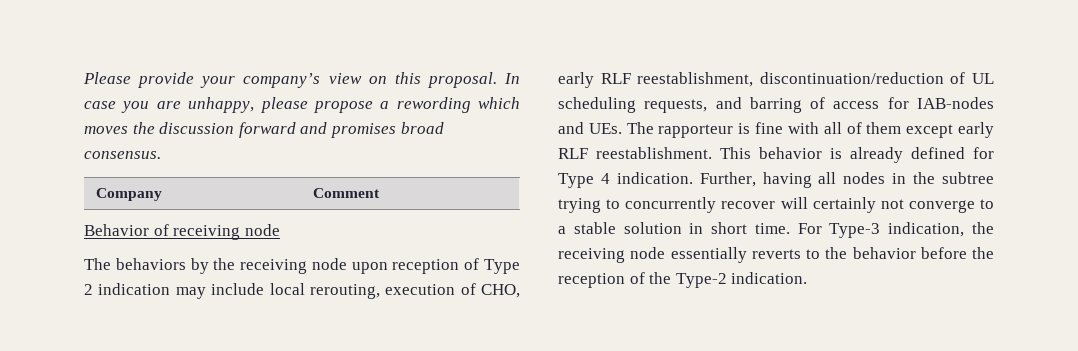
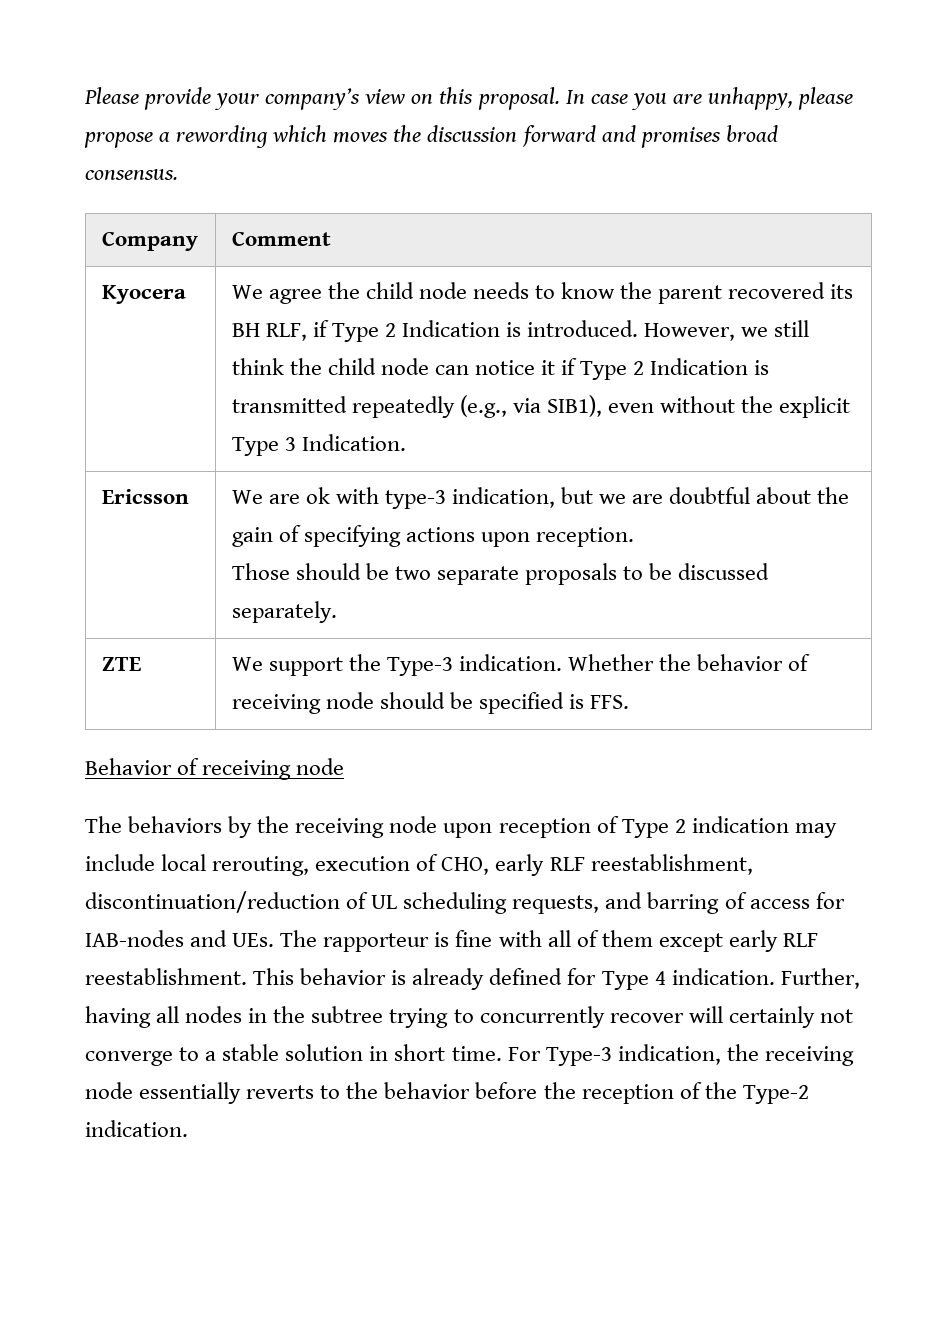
(380, 193) none -> [101,285,186,304] [231,282,854,304] [231,320,810,342] [231,358,770,380] [231,395,851,418] [231,434,406,456] [101,489,189,504] [231,487,850,509] [231,525,635,547] [231,563,770,585] [231,601,337,623] [101,657,141,671] [231,654,811,676] [231,692,630,714] // Kyocera | We agree the child node needs to know the parent recovered its BH RLF, if Type 2 Indication is introduced. However, we still think the child node can notice it if Type 2 Indication is transmitted repeatedly (e.g., via SIB1), even without the explicit Type 3 Indication. // Ericsson | We are ok with type-3 indication, but we are doubtful about the gain of specifying actions upon reception. // Those should be two separate proposals to be discussed separately. // ZTE | We support the Type-3 indication. Whether the behavior of receiving node should be specified is FFS.

